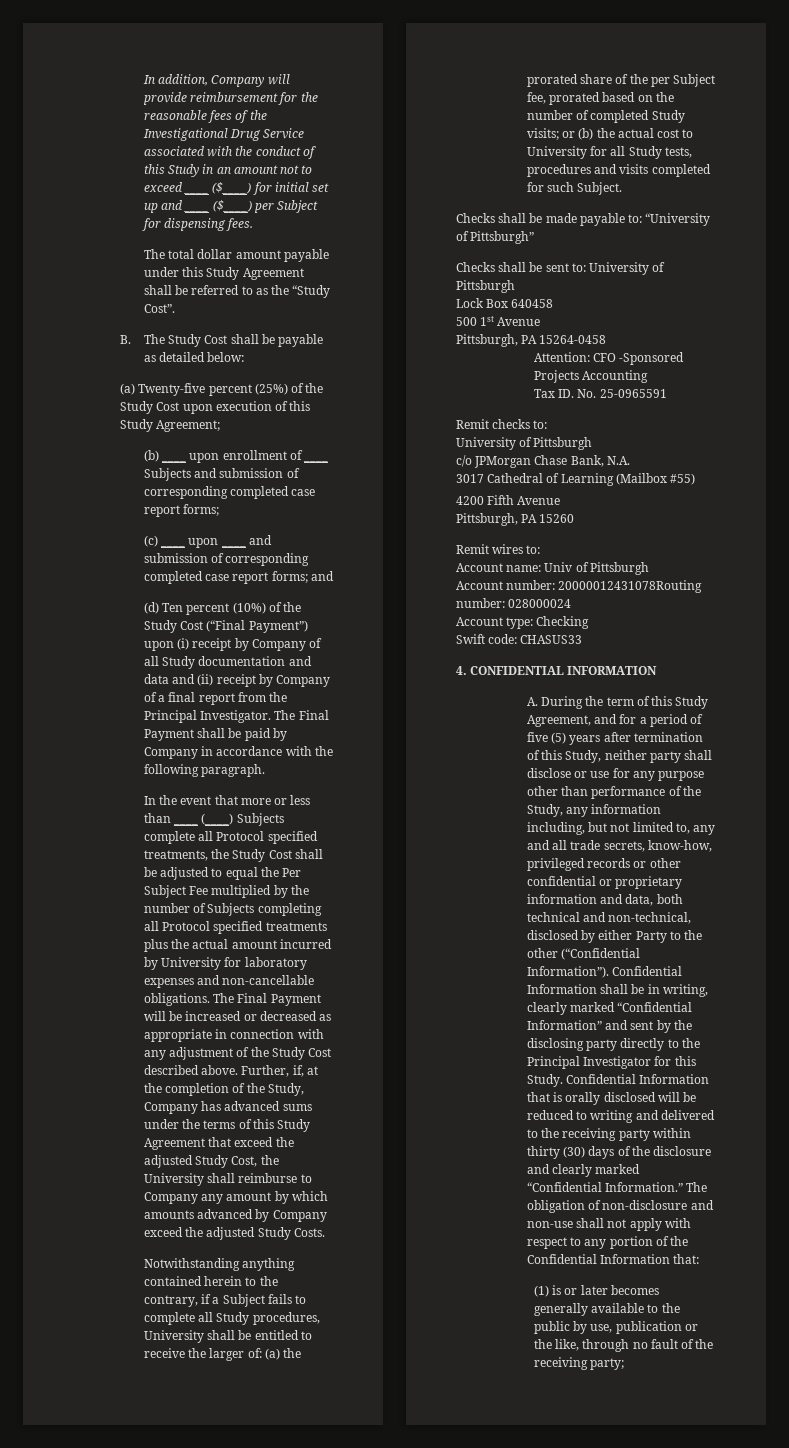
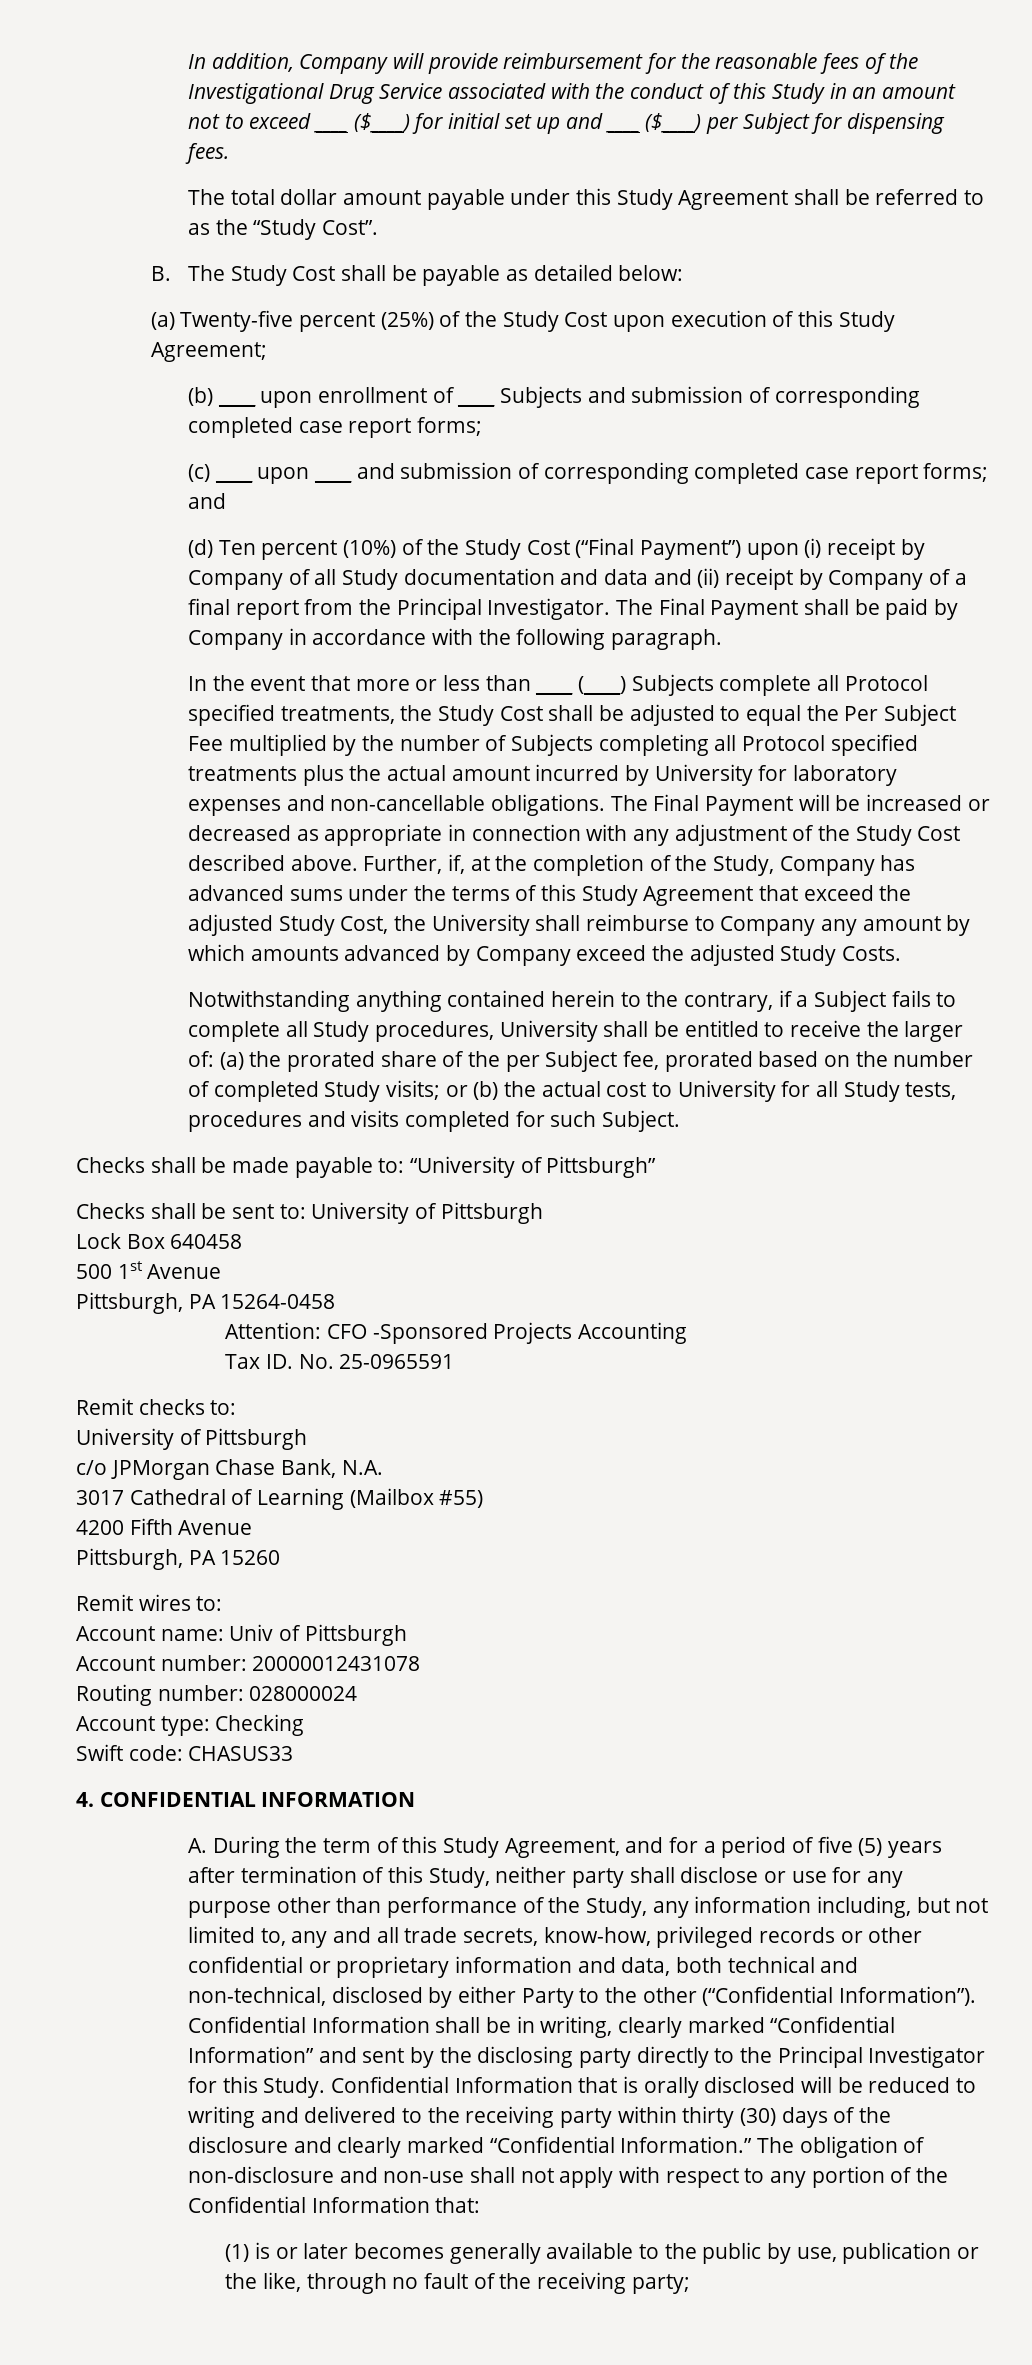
[558,580,703,593] 20000012431078Routing -> [252,1656,421,1671] [76,1684,152,1706] 20000012431078 // Routing

